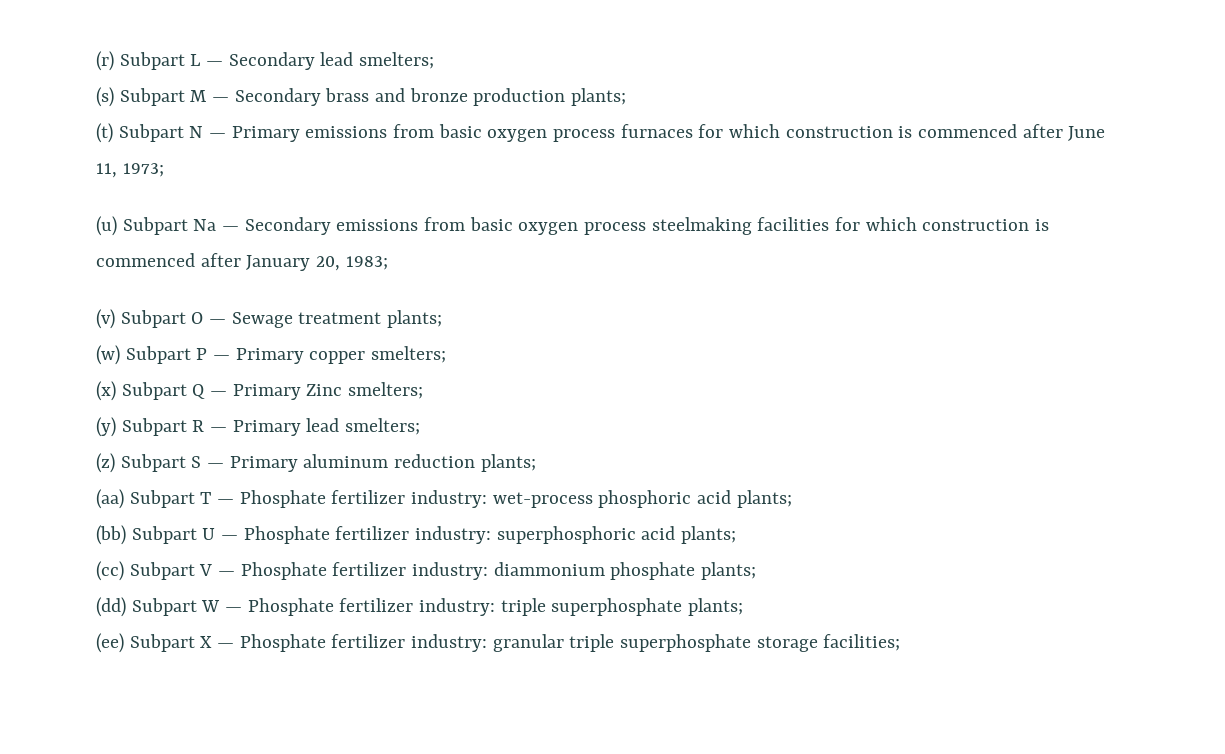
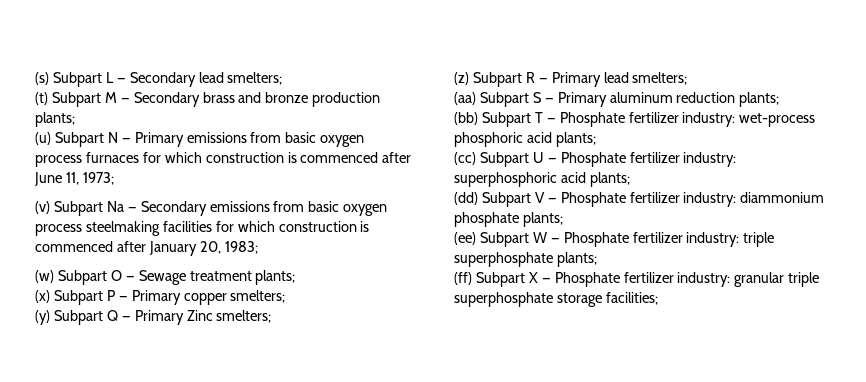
[96,51,114,71] (r) -> [35,72,49,85] (s)
[96,87,114,107] (s) -> [35,92,48,105] (t)
[96,123,113,143] (t) -> [35,132,51,145] (u)
[96,216,117,236] (u) -> [35,201,50,214] (v)
[96,309,115,329] (v) -> [35,270,54,283] (w)
[96,345,120,365] (w) -> [35,290,50,303] (x)
[96,381,116,401] (x) -> [35,310,50,325] (y)
[96,417,116,437] (y) -> [454,72,469,85] (z)
[96,453,115,473] (z) -> [454,92,476,105] (aa)
[96,489,124,509] (aa) -> [454,112,478,125] (bb)
[96,525,126,545] (bb) -> [454,152,476,165] (cc)
[96,561,124,581] (cc) -> [454,192,478,205] (dd)
[96,597,126,617] (dd) -> [454,232,476,245] (ee)
[96,633,124,653] (ee) -> [454,272,472,285] (ff)

